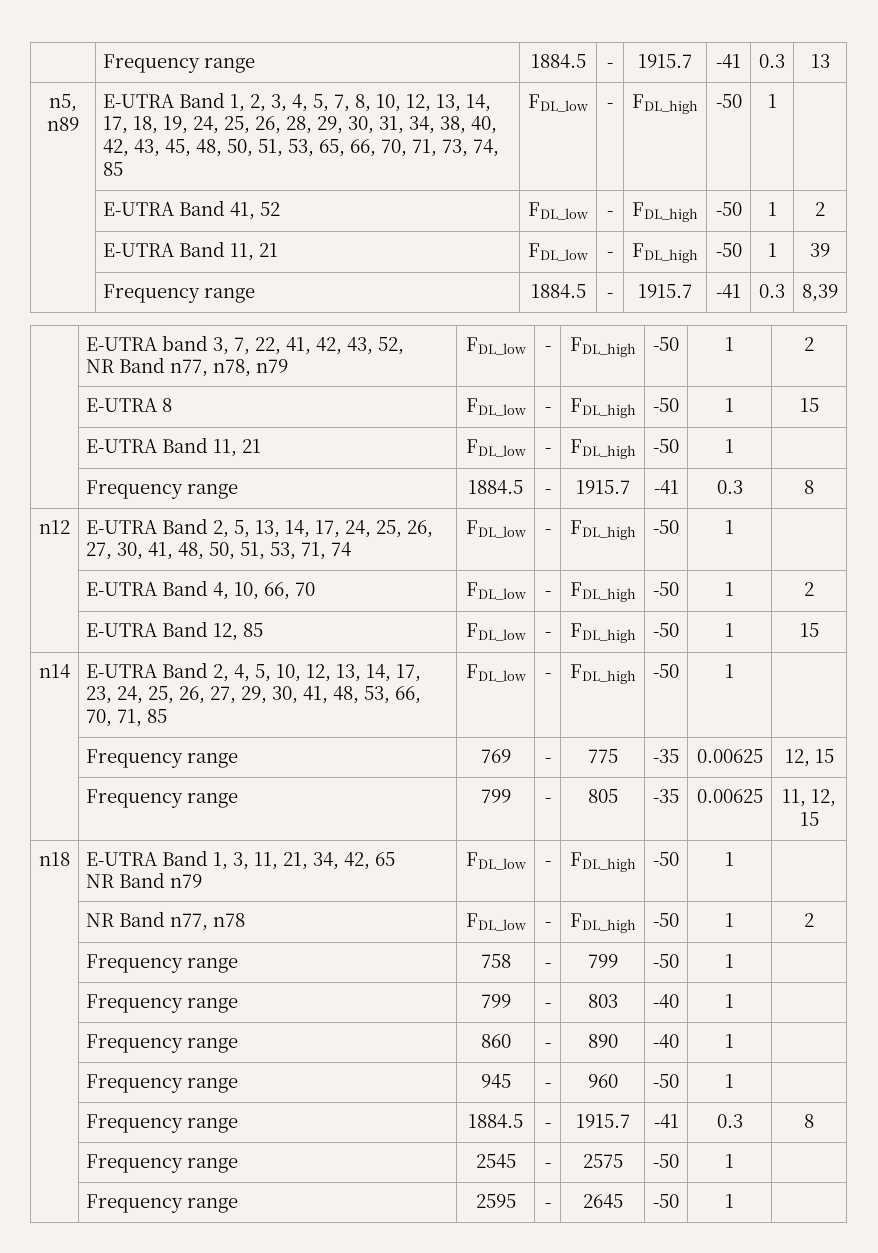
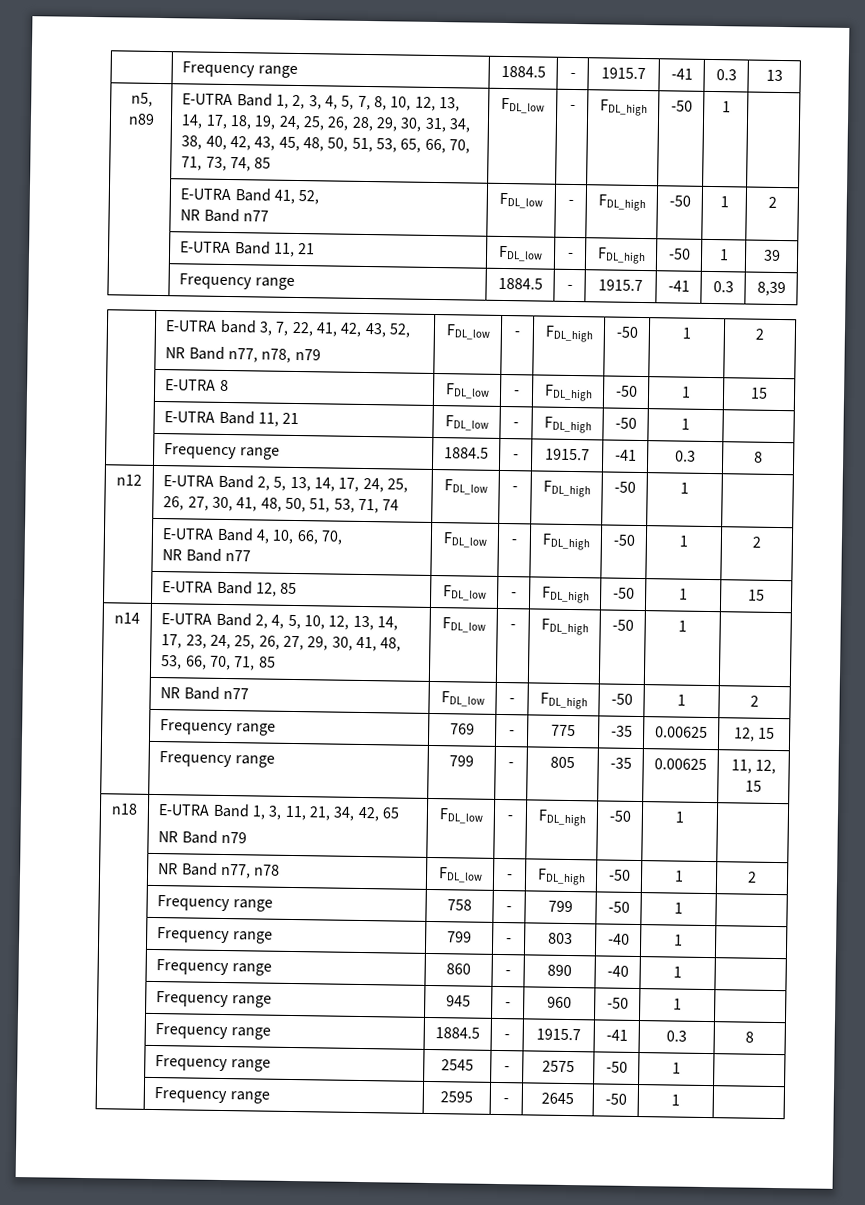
[260,202,281,216] 52 -> [298,190,320,205] [180,208,270,223] 52, // NR Band n77
[295,582,316,596] 70 -> [321,530,344,545] [162,548,252,562] 70, // NR Band n77
(734, 671) none -> [160,686,250,700] [440,691,485,707] [509,698,515,704] [539,692,588,710] [610,693,633,705] [677,694,686,706] [750,695,759,707] // | NR Band n77 | FDL_low | - | FDL_high | -50 | 1 | 2

